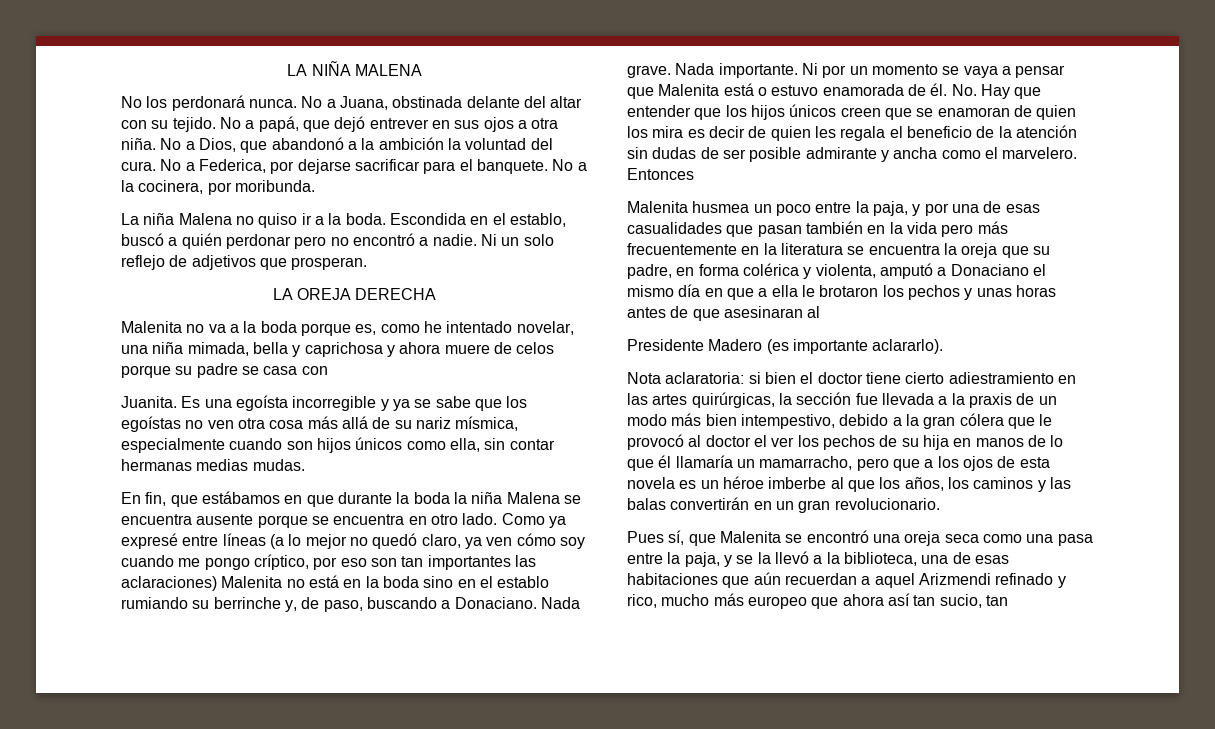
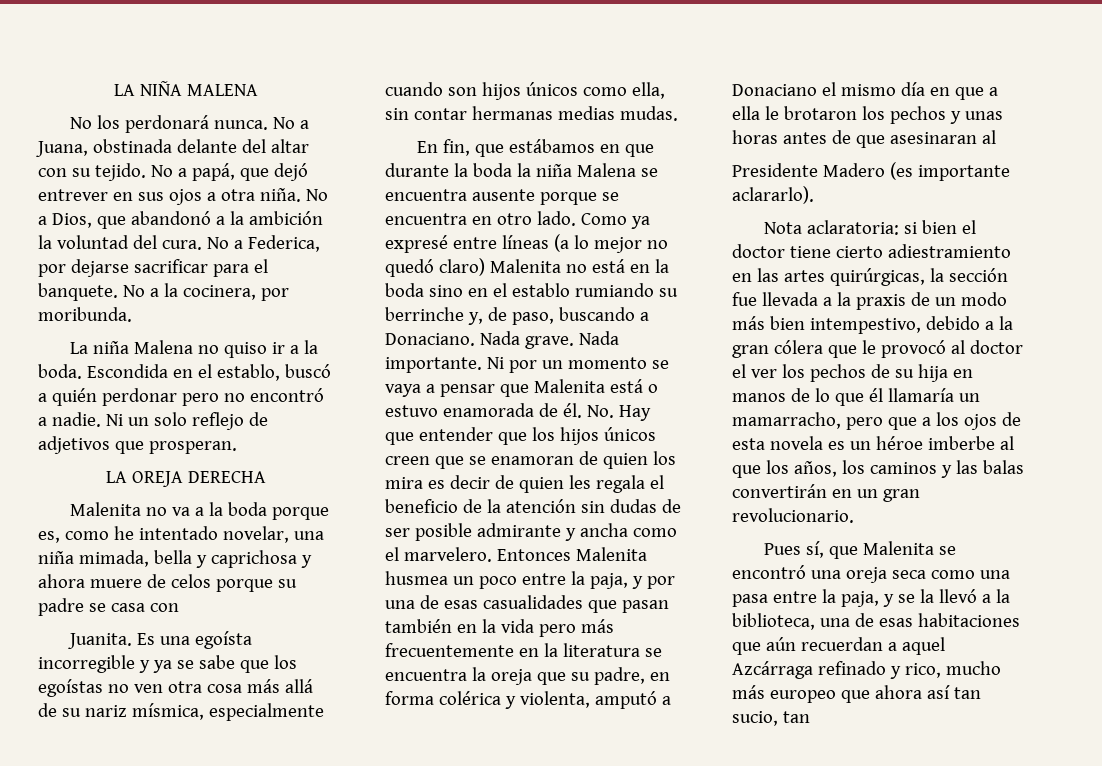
[421,533,585,549] [121,554,536,570] [121,576,217,591] claro, ya ven cómo soy cuando me pongo críptico, por eso son tan importantes las aclaraciones) -> [438,258,485,276] claro)
(694, 174) // -> (571, 555) none
[918,573,991,585] Arizmendi -> [732,661,813,679] Azcárraga

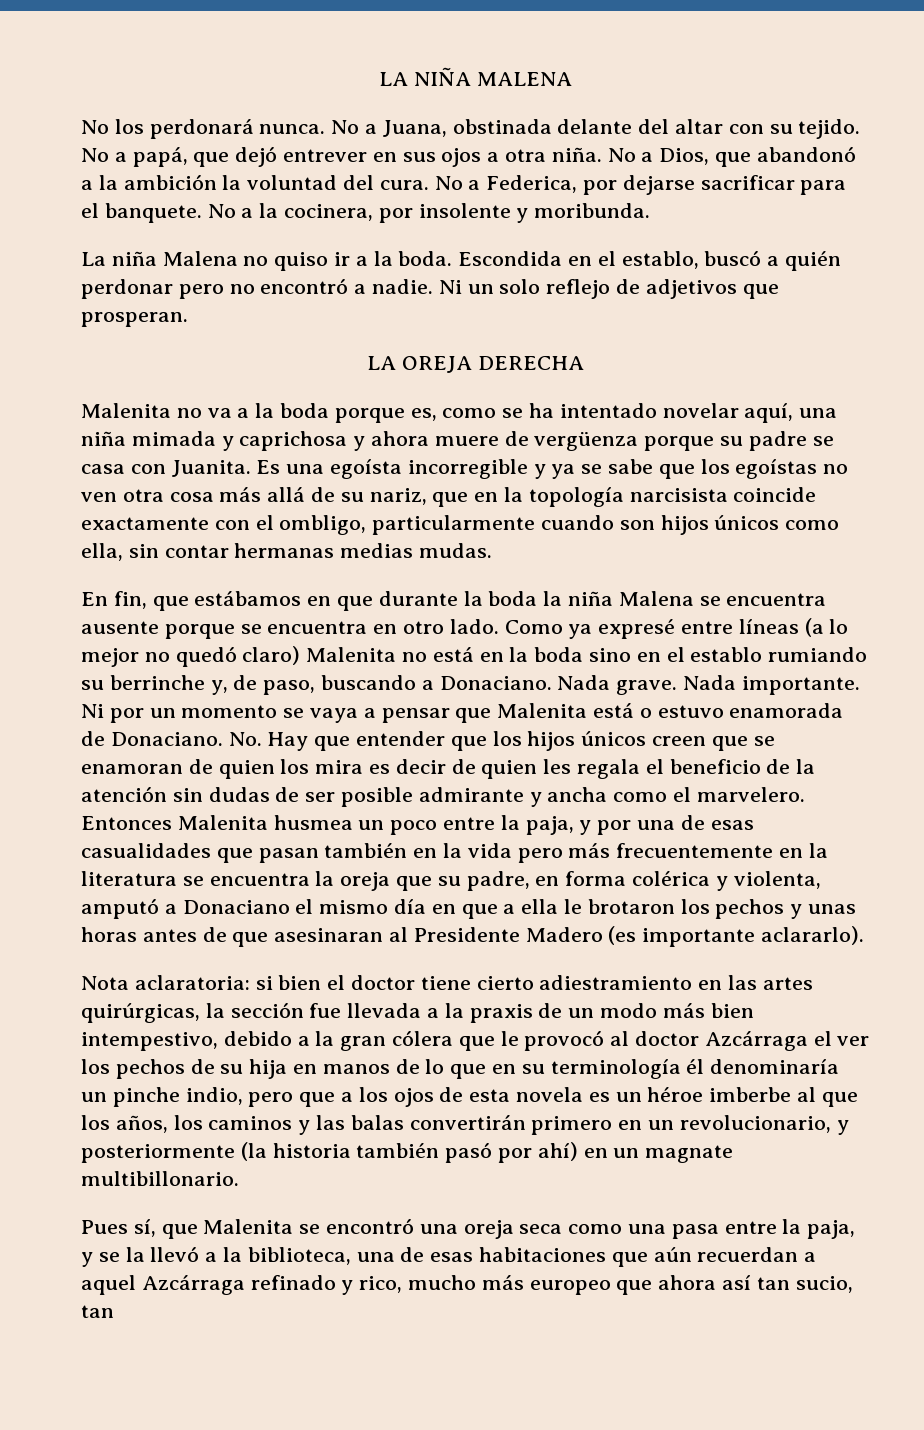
(289, 294) none -> [418,203,529,223] insolente y
[113,526,324,543] [38,550,192,567] he intentado novelar, una niña mimada, bella -> [502,403,838,423] [81,431,216,446] se ha intentado novelar aquí, una niña mimada
[170,574,211,588] celos -> [534,432,639,451] vergüenza
(179, 607) // -> (166, 469) none
[84,703,324,721] nariz mísmica, especialmente -> [369,487,817,507] [81,515,536,535] nariz, que en la topología narcisista coincide exactamente con el ombligo, particularmente
[562,403,582,418] él. -> [110,732,223,746] Donaciano.
(996, 137) // -> (409, 934) none
(1023, 347) none -> [704,1031,808,1051] Azcárraga
[868,388,980,402] [732,412,841,429] él llamaría un mamarracho, -> [492,1059,840,1079] [81,1087,243,1107] en su terminología él denominaría un pinche indio,
[831,489,920,502] [732,508,854,523] en un gran revolucionario. -> [531,1115,849,1135] [81,1142,734,1163] [81,1171,239,1186] primero en un revolucionario, y posteriormente (la historia también pasó por ahí) en un magnate multibillonario.

